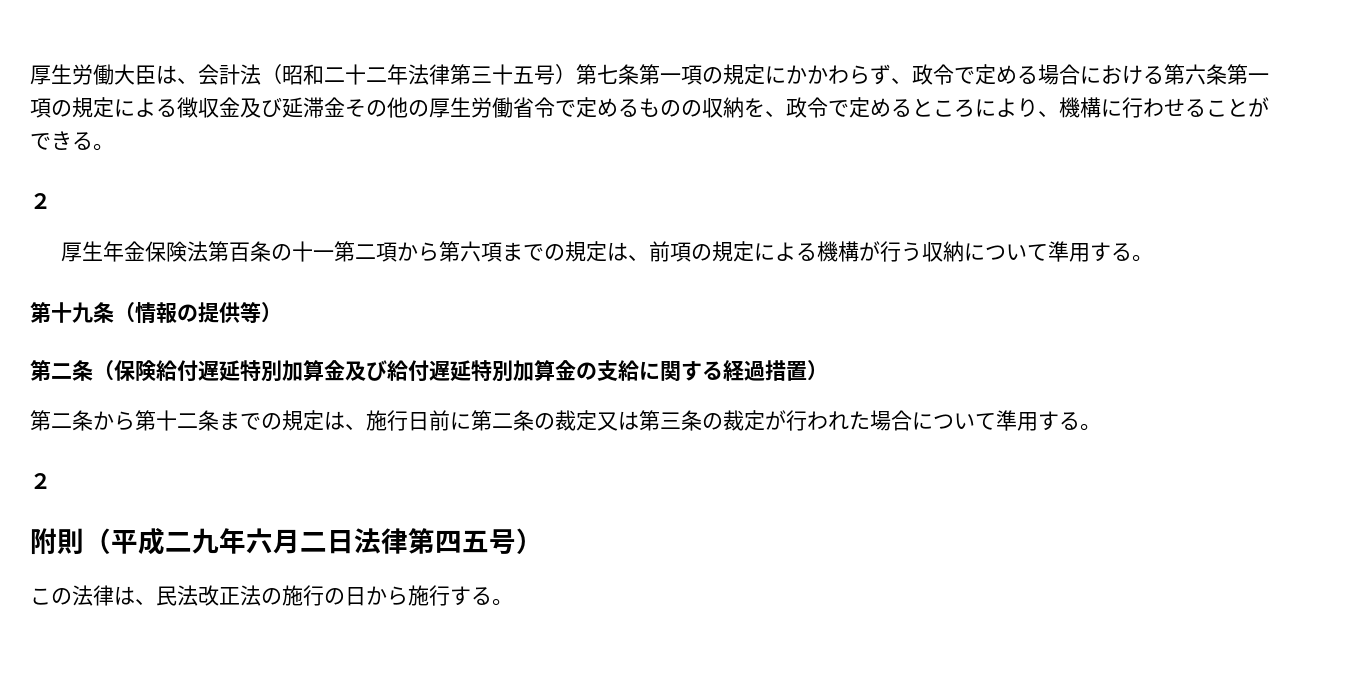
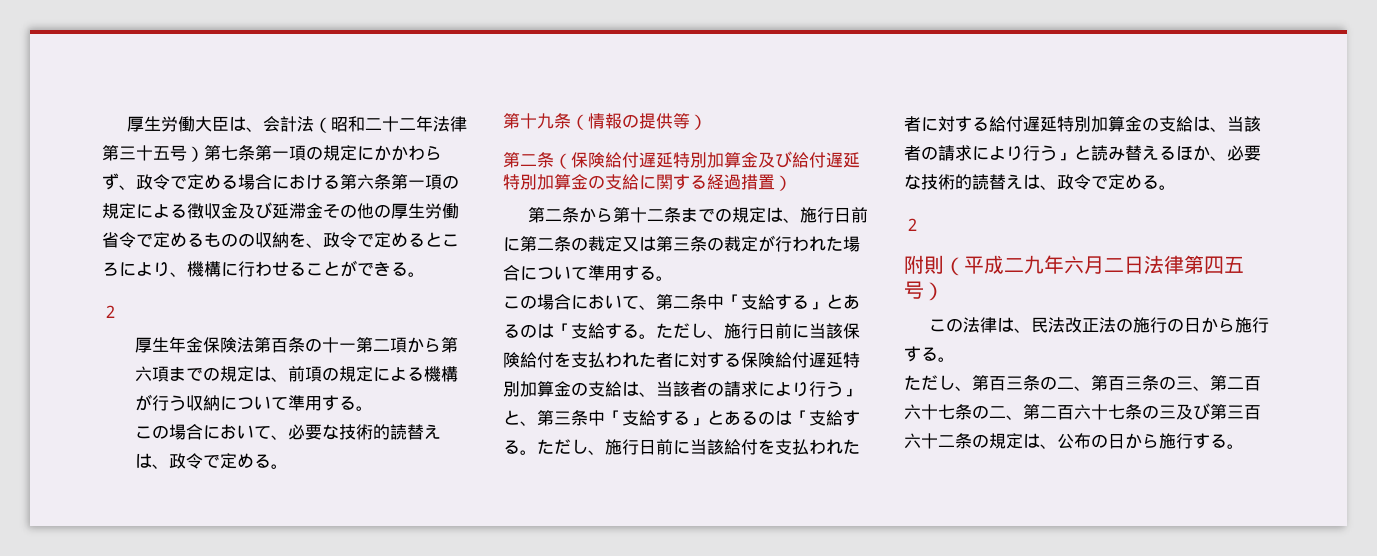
(1153, 258) none -> [135,424,442,440] [135,453,289,469] // この場合において、必要な技術的読替えは、政令で定める。
(1101, 427) none -> [503,294,860,310] [503,323,860,339] [503,352,860,368] [503,381,860,397] [503,410,860,426] [503,439,860,455] [904,116,1261,132] [904,145,1261,161] [904,174,1176,190] // この場合において、第二条中「支給する」とあるのは「支給する。ただし、施行日前に当該保険給付を支払われた者に対する保険給付遅延特別加算金の支給は、当該者の請求により行う」と、第三条中「支給する」とあるのは「支給する。ただし、施行日前に当該給付を支払われた者に対する給付遅延特別加算金の支給は、当該者の請求により行う」と読み替えるほか、必要な技術的読替えは、政令で定める。
(513, 602) none -> [904,375,1261,391] [904,403,1261,420] [904,433,1244,449] // ただし、第百三条の二、第百三条の三、第二百六十七条の二、第二百六十七条の三及び第三百六十二条の規定は、公布の日から施行する。

